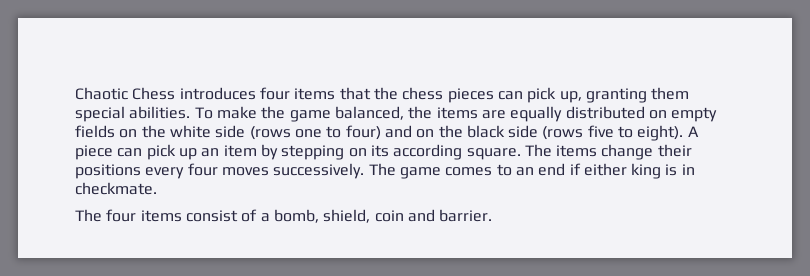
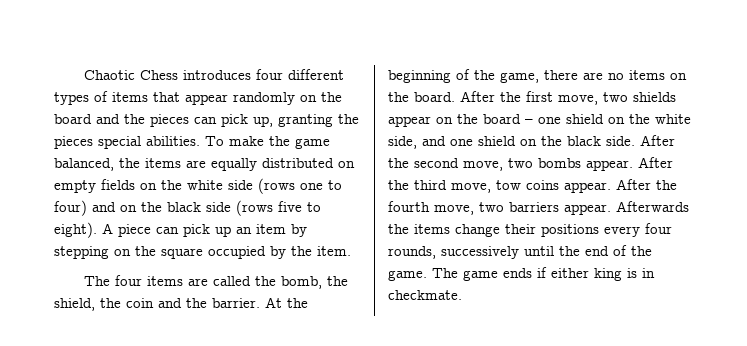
[294,87,444,100] items that the chess -> [288,69,345,80] [54,91,342,105] [54,114,145,124] different types of items that appear randomly on the board and the
[651,87,690,100] them -> [338,114,359,124] [54,136,93,149] the pieces
[370,144,552,160] its according square. The -> [135,246,351,259] [84,275,349,289] [54,297,308,311] [388,69,687,83] [388,91,676,105] [388,114,691,127] [388,135,675,149] [388,157,673,171] [388,179,677,193] [388,201,689,215] [388,224,409,234] the square occupied by the item. // The four items are called the bomb, the shield, the coin and the barrier. At the beginning of the game, there are no items on the board. After the first move, two shields appear on the board – one shield on the white side, and one shield on the black side. After the second move, two bombs appear. After the third move, tow coins appear. After the fourth move, two barriers appear. Afterwards the
[221,163,566,179] moves successively. The game comes to an end -> [388,245,652,259] [388,268,532,281] rounds, successively until the end of the game. The game ends
[75,209,493,223] // The four items consist of a bomb, shield, coin and barrier. -> (462, 295) none

